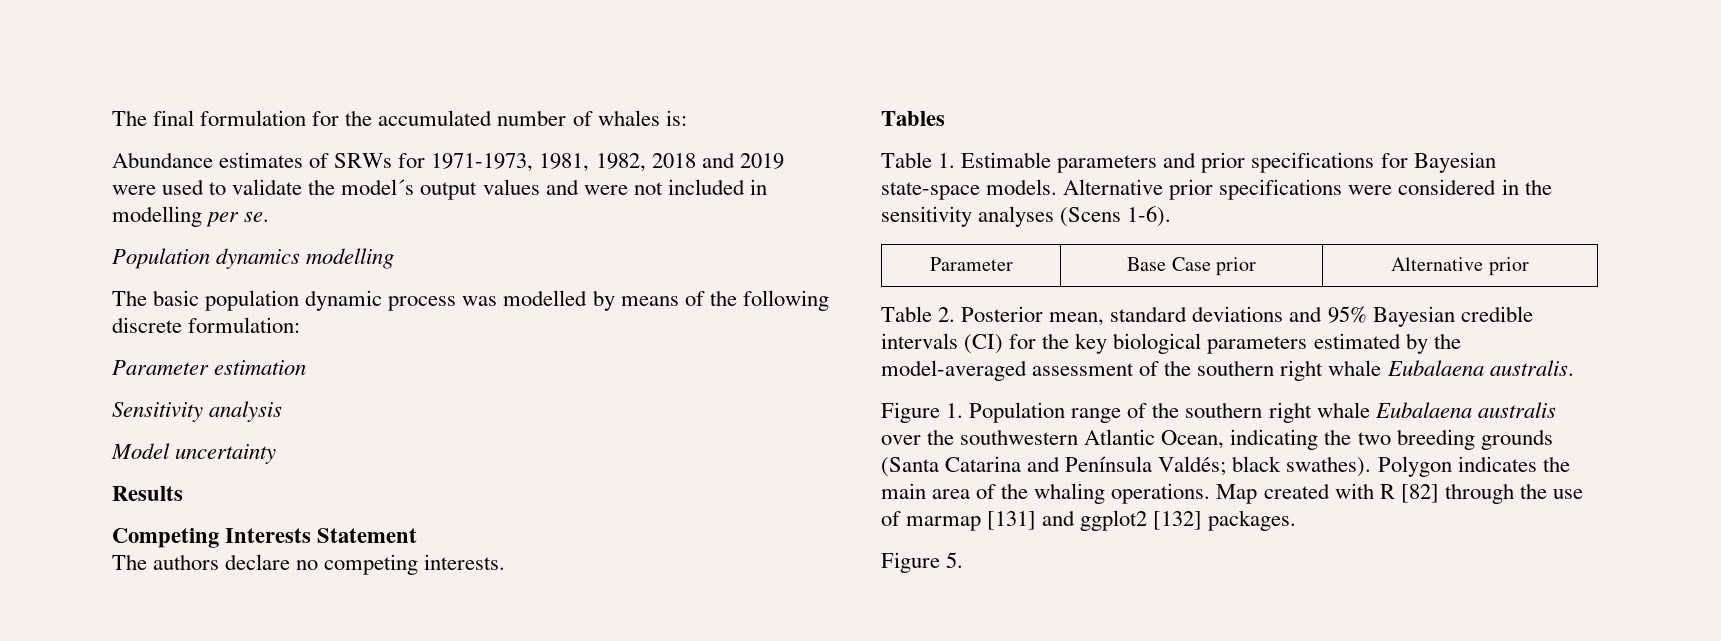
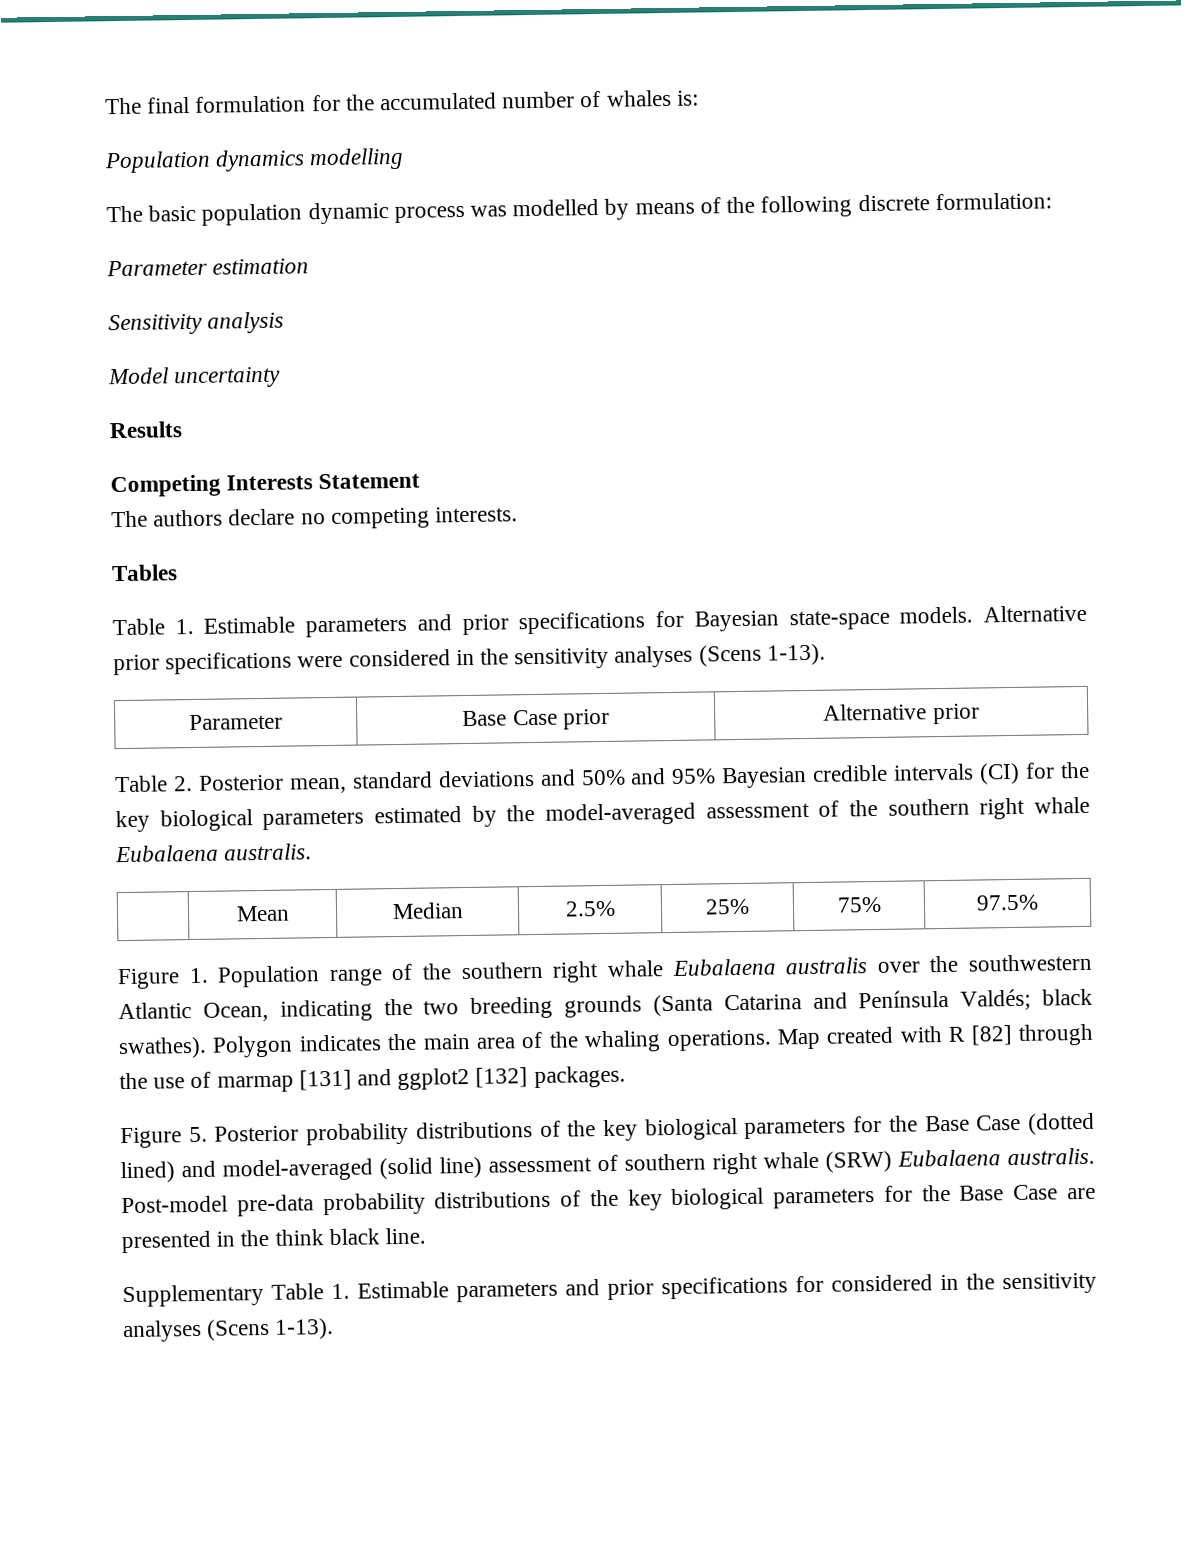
[112,152,784,172] [112,179,767,200] [112,206,270,227] // Abundance estimates of SRWs for 1971-1973, 1981, 1982, 2018 and 2019 were used to validate the model´s output values and were not included in modelling per se. -> (699, 98) none
[1127,206,1172,227] 1-6). -> [766,643,826,666] 1-13).
(1323, 314) none -> [580,768,667,786] 50% and
(1574, 368) none -> [235,905,290,922] [391,902,464,920] [564,900,616,917] [705,898,750,915] [836,896,882,913] [976,894,1039,911] // | Mean | Median | 2.5% | 25% | 75% | 97.5%
(964, 560) none -> [214,1112,1095,1146] [120,1147,1095,1184] [121,1184,1096,1217] [121,1227,427,1254] [122,1272,1097,1308] [122,1317,335,1343] Posterior probability distributions of the key biological parameters for the Base Case (dotted lined) and model-averaged (solid line) assessment of southern right whale (SRW) Eubalaena australis. Post-model pre-data probability distributions of the key biological parameters for the Base Case are presented in the think black line. // Supplementary Table 1. Estimable parameters and prior specifications for considered in the sensitivity analyses (Scens 1-13).

